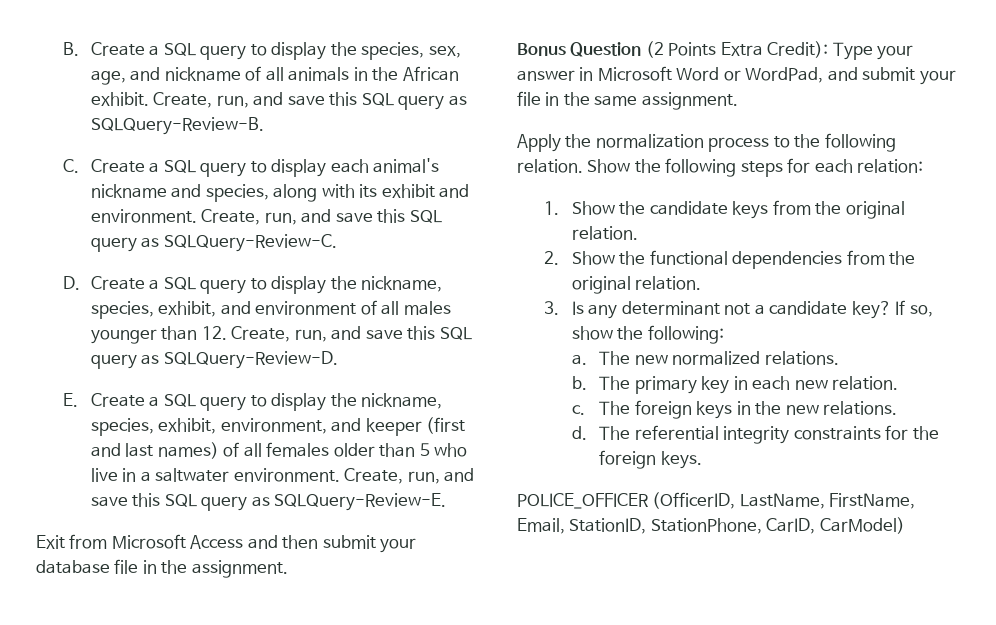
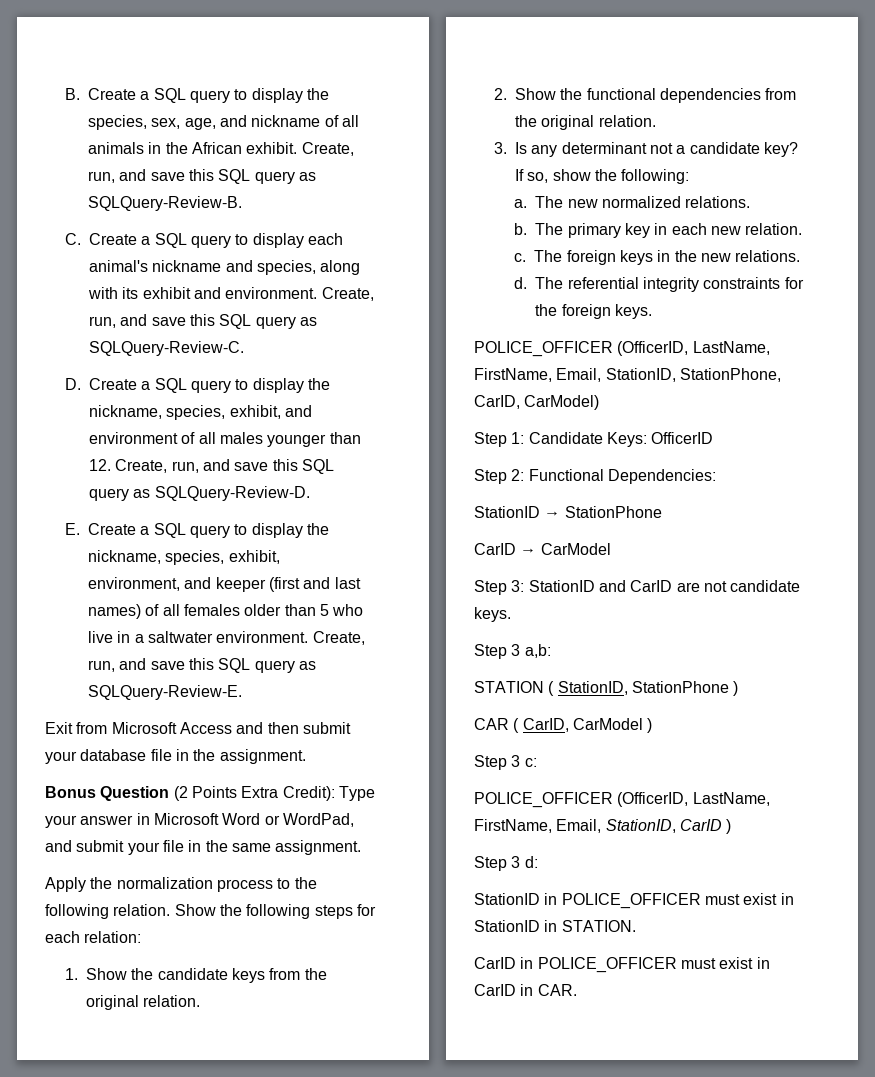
(905, 525) none -> [474,432,714,447] [474,469,716,484] [474,506,662,518] [474,543,611,555] [474,580,801,595] [474,607,511,622] [474,644,551,659] [474,681,739,696] [474,718,653,733] [474,755,537,770] [474,792,770,808] [474,819,732,834] [474,856,538,871] [474,893,794,909] [474,920,636,932] [474,957,770,973] [474,984,577,996] // Step 1: Candidate Keys: OfficerID // Step 2: Functional Dependencies: // StationID → StationPhone // CarID → CarModel // Step 3: StationID and CarID are not candidate keys. // Step 3 a,b: // STATION ( StationID, StationPhone ) // CAR ( CarID, CarModel ) // Step 3 c: // POLICE_OFFICER (OfficerID, LastName, FirstName, Email, StationID, CarID ) // Step 3 d: // StationID in POLICE_OFFICER must exist in StationID in STATION. // CarID in POLICE_OFFICER must exist in CarID in CAR.

